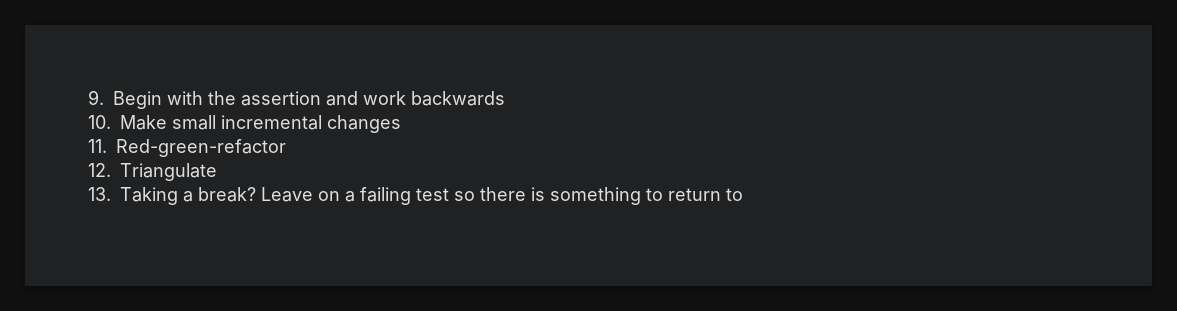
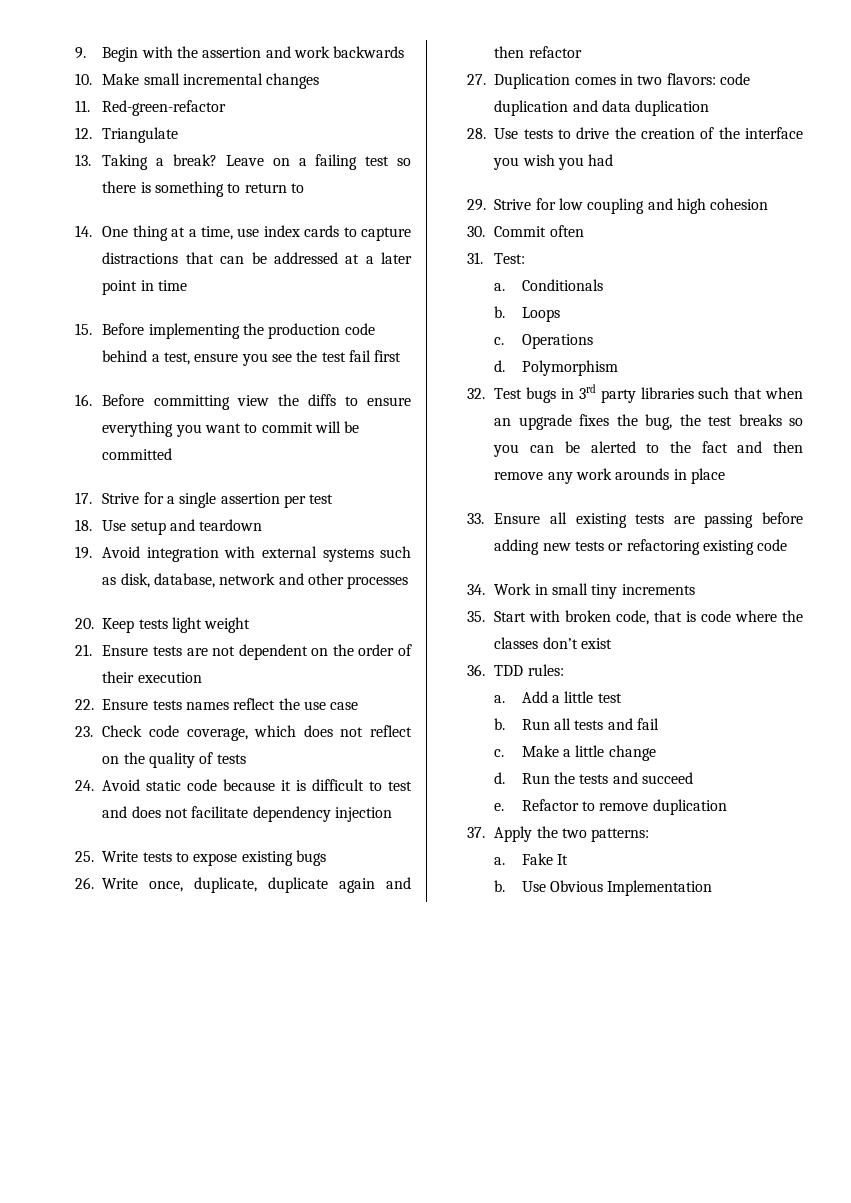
(744, 194) none -> [75,225,412,241] [102,252,412,264] [102,280,188,295] [75,323,375,339] [102,350,402,366] [75,394,411,410] [102,421,360,437] [102,448,173,460] [75,492,334,508] [75,519,263,535] [75,546,411,562] [102,573,409,589] [75,617,251,633] [75,644,412,660] [102,671,202,683] [75,698,359,710] [75,725,412,741] [102,752,246,768] [75,779,412,791] [102,806,393,822] [75,850,327,866] [75,877,412,893] [494,46,582,58] [467,73,751,89] [494,100,710,116] [467,127,803,139] [493,154,614,170] [467,198,769,214] [467,225,584,237] [467,252,526,264] [494,279,603,291] [494,306,560,322] [494,334,593,349] [494,360,618,376] [467,384,803,403] [494,414,803,430] [493,441,803,457] [494,468,726,484] [467,512,803,528] [494,539,788,555] [467,583,695,599] [467,610,803,625] [494,637,613,649] [467,664,564,676] [494,691,622,703] [494,718,659,730] [494,745,656,761] [494,772,693,784] [494,799,727,815] [467,826,650,842] [494,853,569,865] [494,880,713,896] // 14. One thing at a time, use index cards to capture distractions that can be addressed at a later point in time // 15. Before implementing the production code behind a test, ensure you see the test fail first // 16. Before committing view the diffs to ensure everything you want to commit will be committed // 17. Strive for a single assertion per test // 18. Use setup and teardown // 19. Avoid integration with external systems such as disk, database, network and other processes // 20. Keep tests light weight // 21. Ensure tests are not dependent on the order of their execution // 22. Ensure tests names reflect the use case // 23. Check code coverage, which does not reflect on the quality of tests // 24. Avoid static code because it is difficult to test and does not facilitate dependency injection // 25. Write tests to expose existing bugs // 26. Write once, duplicate, duplicate again and then refactor // 27. Duplication comes in two flavors: code duplication and data duplication // 28. Use tests to drive the creation of the interface you wish you had // 29. Strive for low coupling and high cohesion // 30. Commit often // 31. Test: // a. Conditionals // b. Loops // c. Operations // d. Polymorphism // 32. Test bugs in 3rd party libraries such that when an upgrade fixes the bug, the test breaks so you can be alerted to the fact and then remove any work arounds in place // 33. Ensure all existing tests are passing before adding new tests or refactoring existing code // 34. Work in small tiny increments // 35. Start with broken code, that is code where the classes don’t exist // 36. TDD rules: // a. Add a little test // b. Run all tests and fail // c. Make a little change // d. Run the tests and succeed // e. Refactor to remove duplication // 37. Apply the two patterns: // a. Fake It // b. Use Obvious Implementation

